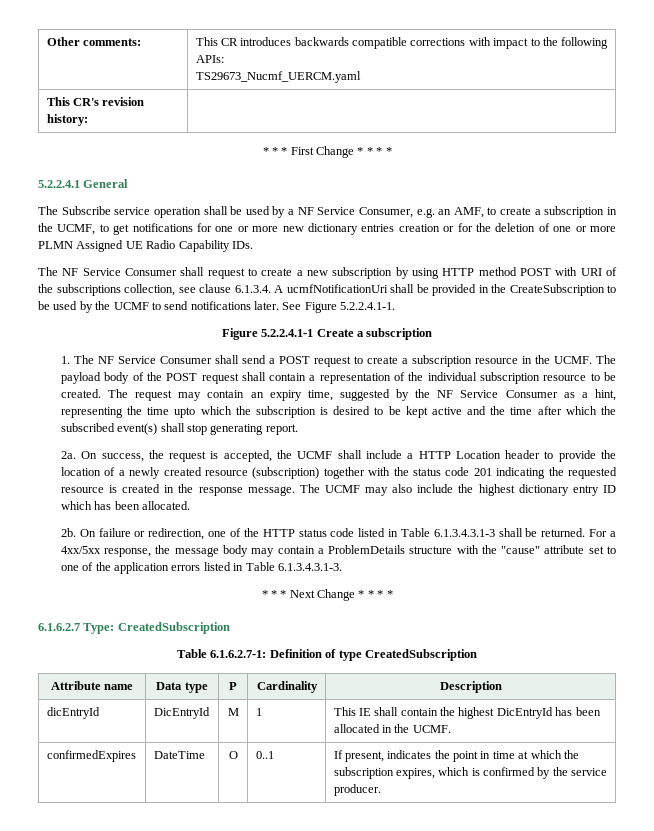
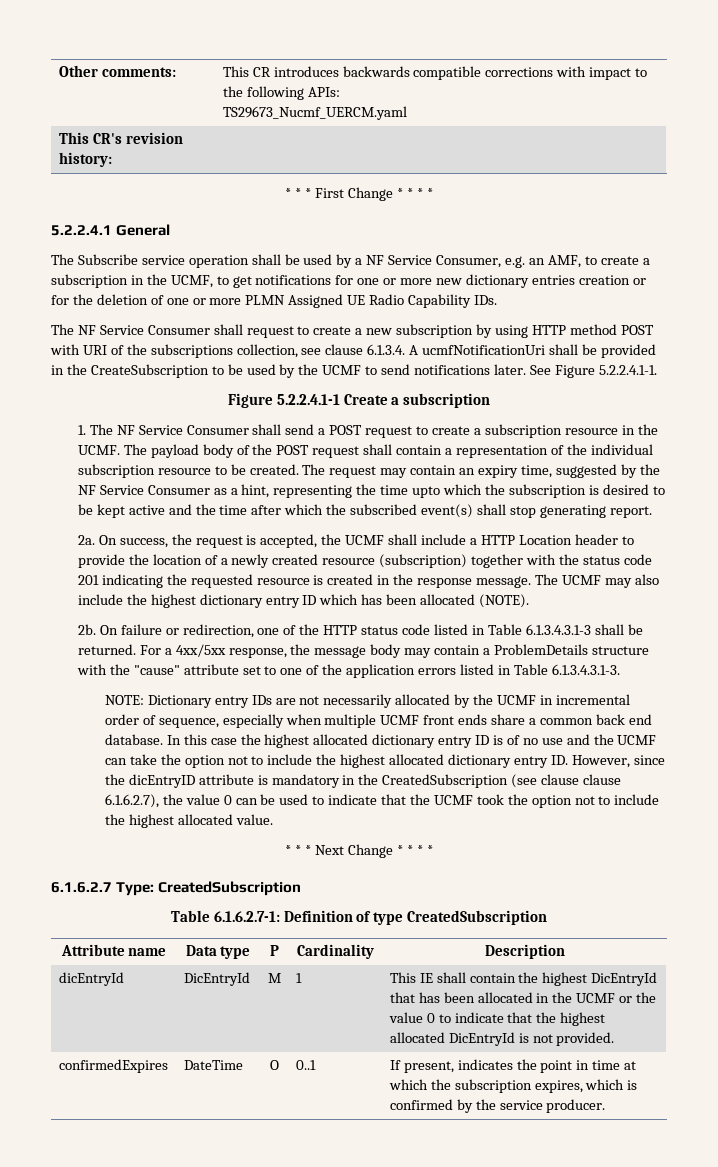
[142,501,191,510] allocated. -> [420,594,530,608] allocated (NOTE).
(342, 567) none -> [104,694,630,708] [104,714,652,728] [104,734,657,748] [104,754,665,768] [104,774,621,788] [104,794,660,808] [104,814,273,828] // NOTE: Dictionary entry IDs are not necessarily allocated by the UCMF in incremental order of sequence, especially when multiple UCMF front ends share a common back end database. In this case the highest allocated dictionary entry ID is of no use and the UCMF can take the option not to include the highest allocated dictionary entry ID. However, since the dicEntryID attribute is mandatory in the CreatedSubscription (see clause clause 6.1.6.2.7), the value 0 can be used to indicate that the UCMF took the option not to include the highest allocated value.
(553, 713) none -> [389,992,415,1003] that
[412,725,451,733] UCMF. -> [576,992,657,1003] [388,1012,606,1026] [389,1032,615,1046] UCMF or the value 0 to indicate that the highest allocated DicEntryId is not provided.

